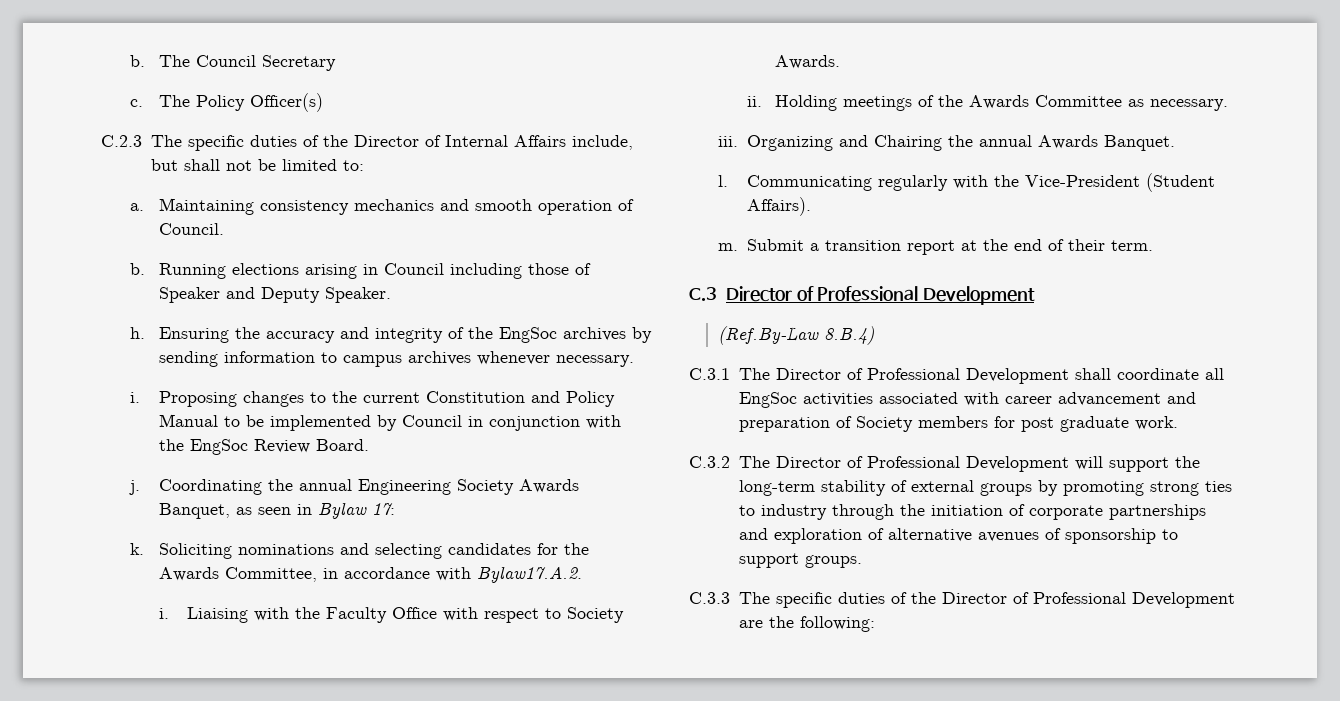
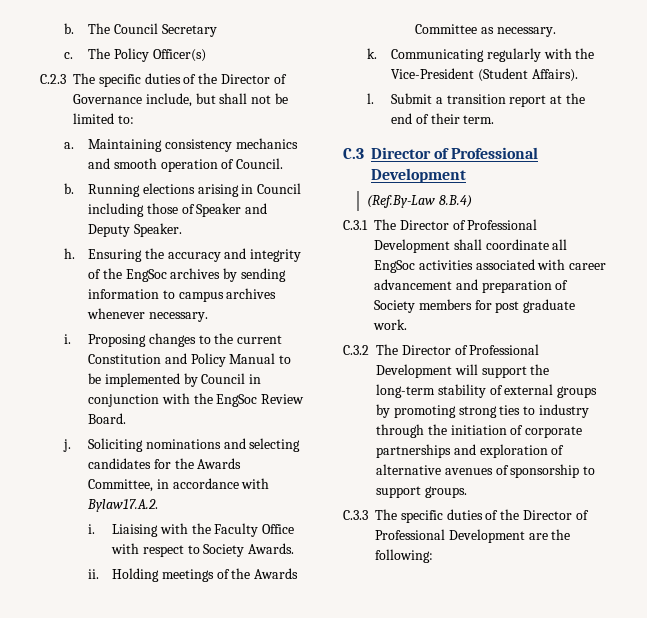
[444,135,566,147] Internal Affairs -> [73,94,142,104] Governance
[158,479,579,495] [158,502,395,519] [129,543,144,555] Coordinating the annual Engineering Society Awards Banquet, as seen in Bylaw 17: // k. -> (71, 445) none
[717,135,1175,151] [717,175,728,187] iii. Organizing and Chairing the annual Awards Banquet. // l. -> [366,48,377,59] k.
[717,243,738,251] m. -> [366,93,374,104] l.

